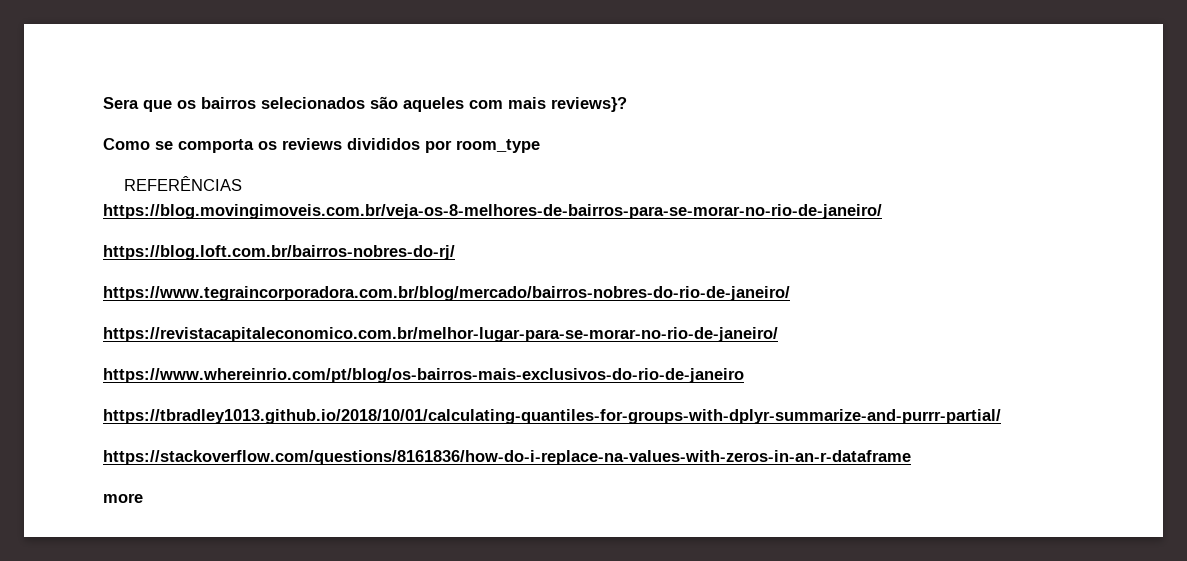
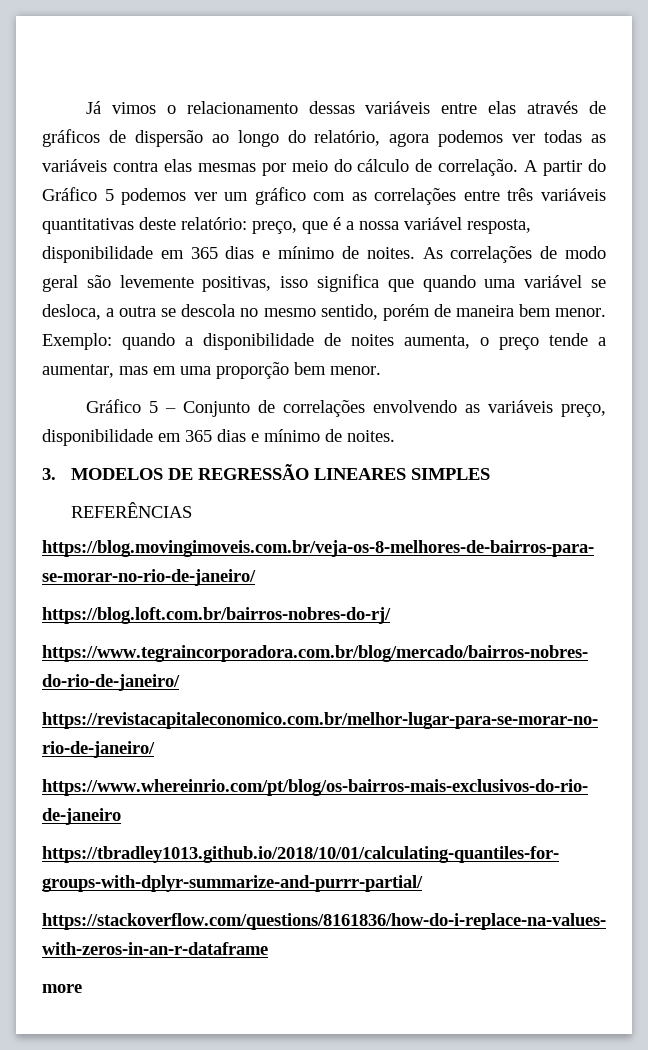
[103,96,627,112] [103,138,540,153] Sera que os bairros selecionados são aqueles com mais reviews}? // Como se comporta os reviews divididos por room_type -> [86,101,606,114] [42,129,607,147] [42,159,607,176] [42,187,606,205] [42,217,531,234] [42,246,606,263] [42,274,606,292] [42,304,606,321] [42,333,606,350] [42,362,381,379] [86,399,607,417] [42,429,395,446] [42,464,490,480] Já vimos o relacionamento dessas variáveis entre elas através de gráficos de dispersão ao longo do relatório, agora podemos ver todas as variáveis contra elas mesmas por meio do cálculo de correlação. A partir do Gráfico 5 podemos ver um gráfico com as correlações entre três variáveis quantitativas deste relatório: preço, que é a nossa variável resposta, disponibilidade em 365 dias e mínimo de noites. As correlações de modo geral são levemente positivas, isso significa que quando uma variável se desloca, a outra se descola no mesmo sentido, porém de maneira bem menor. Exemplo: quando a disponibilidade de noites aumenta, o preço tende a aumentar, mas em uma proporção bem menor. // Gráfico 5 – Conjunto de correlações envolvendo as variáveis preço, disponibilidade em 365 dias e mínimo de noites. // 3. MODELOS DE REGRESSÃO LINEARES SIMPLES

